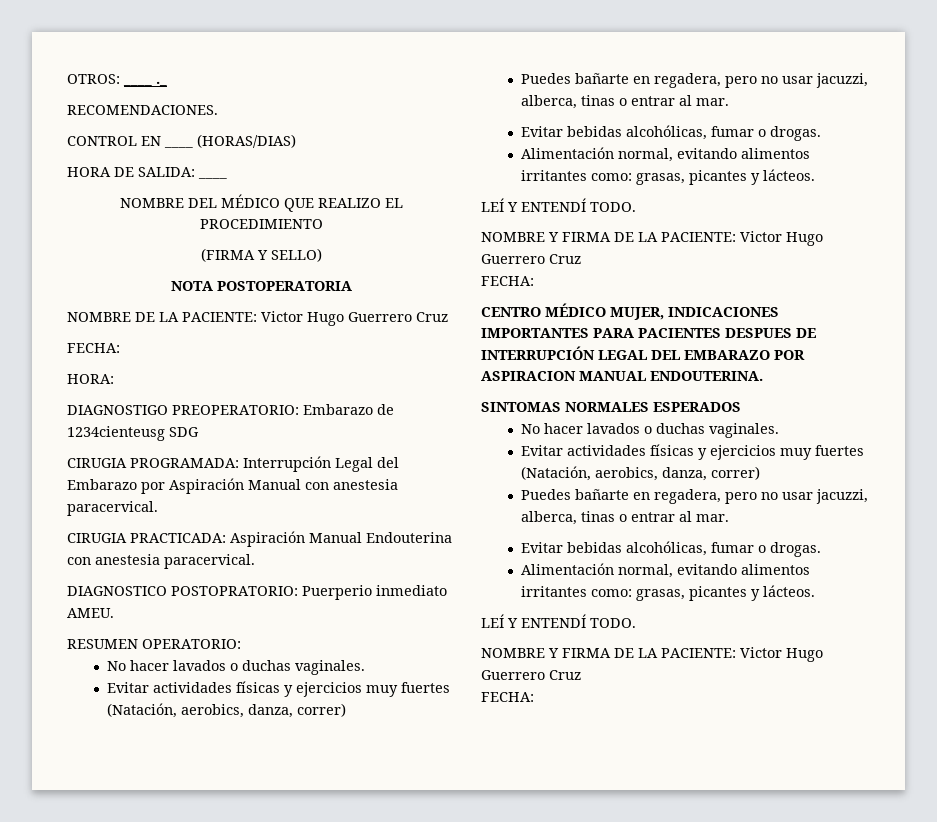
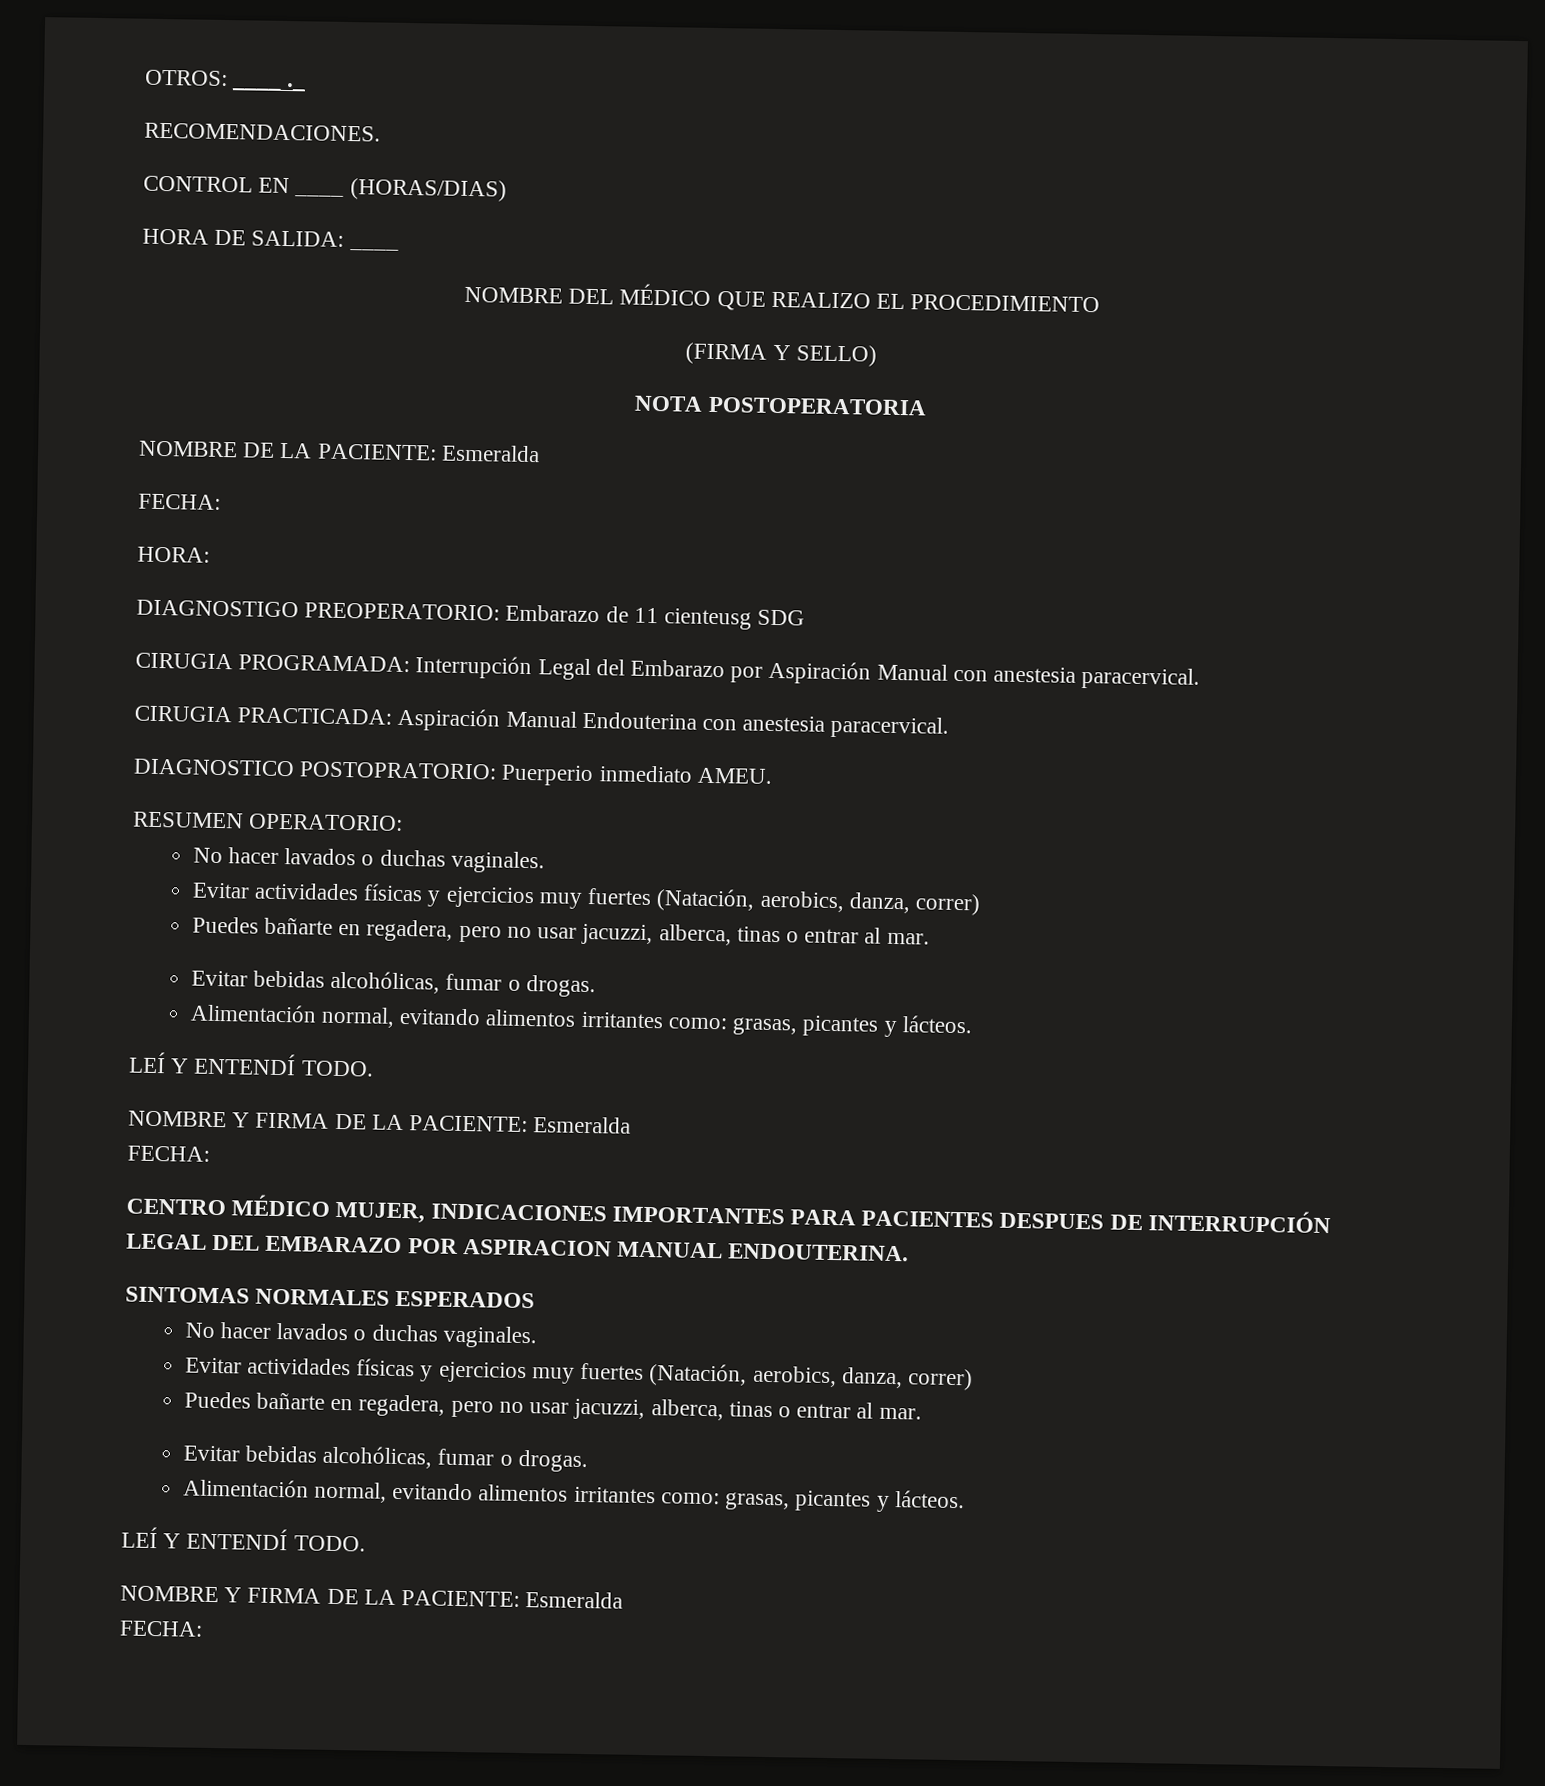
[261,311,448,326] Victor Hugo Guerrero Cruz -> [440,444,540,463] Esmeralda
[67,426,165,441] 1234cienteusg -> [633,607,753,630] 11 cienteusg
[740,231,823,246] [481,254,581,264] Victor Hugo Guerrero Cruz -> [533,1116,632,1134] Esmeralda
[740,647,823,662] [481,670,581,680] Victor Hugo Guerrero Cruz -> [525,1591,624,1609] Esmeralda

